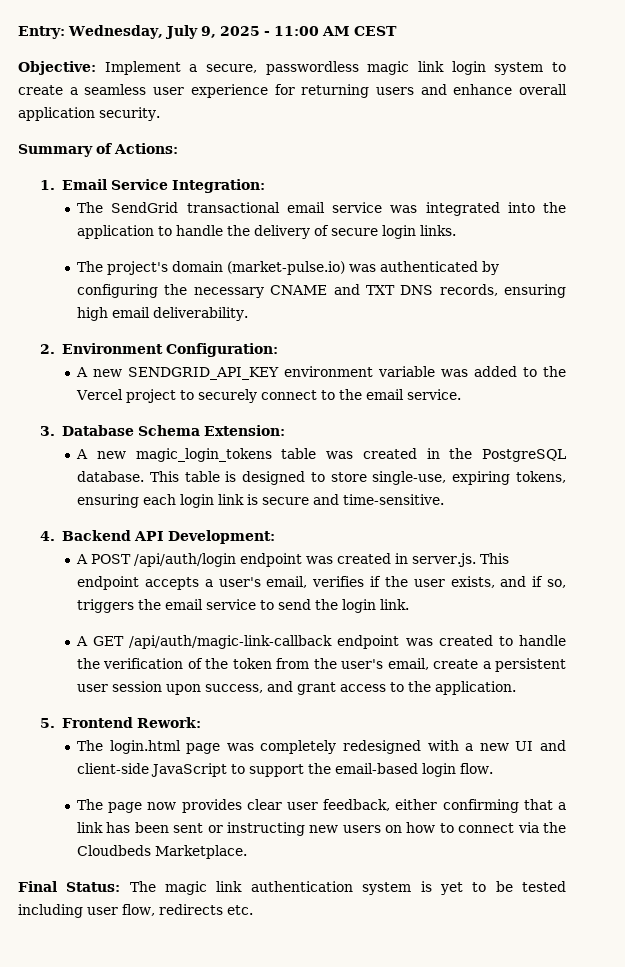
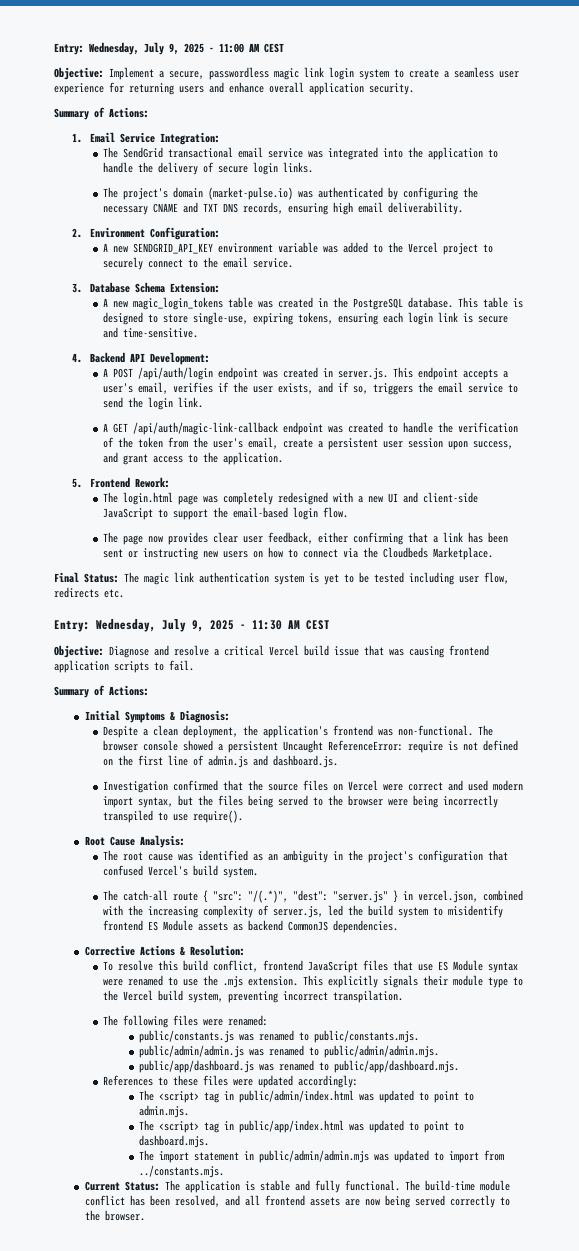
(253, 910) none -> [54,619,330,632] [54,645,489,658] [54,660,194,673] [54,685,149,698] [84,710,230,723] [102,725,493,738] [102,740,518,753] [102,755,338,768] [102,780,523,793] [102,795,498,808] [102,810,243,823] [84,835,185,848] [102,850,508,863] [102,865,258,878] [102,890,523,903] [102,905,503,918] [102,920,398,933] [84,945,245,956] [102,960,518,973] [102,975,523,988] [102,990,403,1003] [102,1015,268,1028] [139,1030,420,1043] [139,1045,440,1058] [139,1060,460,1073] [102,1075,358,1088] [139,1090,475,1103] [139,1105,190,1118] [139,1120,465,1133] [139,1135,210,1148] [139,1150,505,1163] [139,1165,225,1178] [84,1180,510,1193] [84,1195,510,1208] [84,1210,145,1221] // Entry: Wednesday, July 9, 2025 - 11:30 AM CEST // Objective: Diagnose and resolve a critical Vercel build issue that was causing frontend application scripts to fail. // Summary of Actions: // Initial Symptoms & Diagnosis: // Despite a clean deployment, the application's frontend was non-functional. The browser console showed a persistent Uncaught ReferenceError: require is not defined on the first line of admin.js and dashboard.js. // Investigation confirmed that the source files on Vercel were correct and used modern import syntax, but the files being served to the browser were being incorrectly transpiled to use require(). // Root Cause Analysis: // The root cause was identified as an ambiguity in the project's configuration that confused Vercel's build system. // The catch-all route { "src": "/(.*)", "dest": "server.js" } in vercel.json, combined with the increasing complexity of server.js, led the build system to misidentify frontend ES Module assets as backend CommonJS dependencies. // Corrective Actions & Resolution: // To resolve this build conflict, frontend JavaScript files that use ES Module syntax were renamed to use the .mjs extension. This explicitly signals their module type to the Vercel build system, preventing incorrect transpilation. // The following files were renamed: // public/constants.js was renamed to public/constants.mjs. // public/admin/admin.js was renamed to public/admin/admin.mjs. // public/app/dashboard.js was renamed to public/app/dashboard.mjs. // References to these files were updated accordingly: // The <script> tag in public/admin/index.html was updated to point to admin.mjs. // The <script> tag in public/app/index.html was updated to point to dashboard.mjs. // The import statement in public/admin/admin.mjs was updated to import from ../constants.mjs. // Current Status: The application is stable and fully functional. The build-time module conflict has been resolved, and all frontend assets are now being served correctly to the browser.

